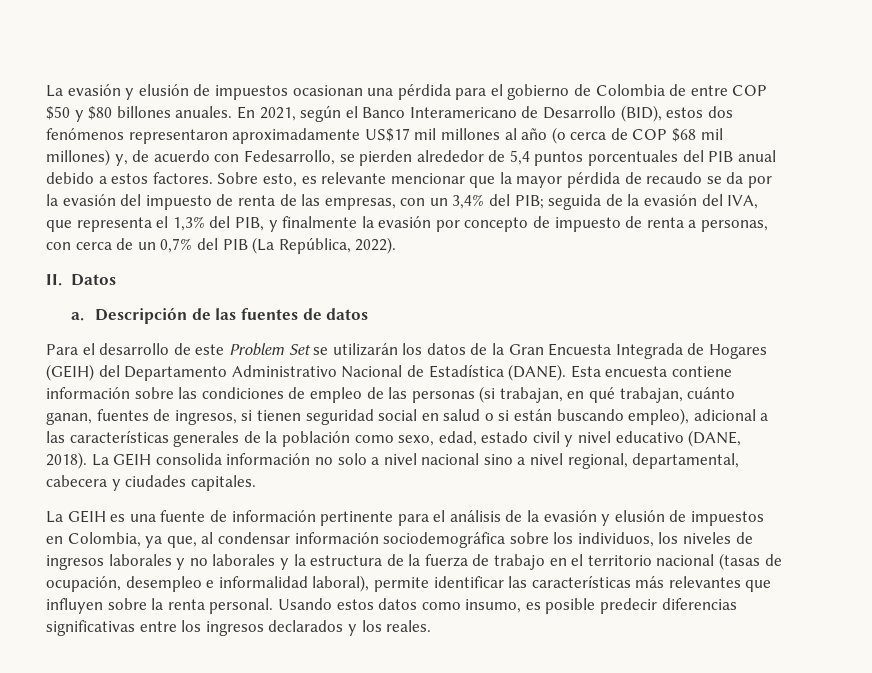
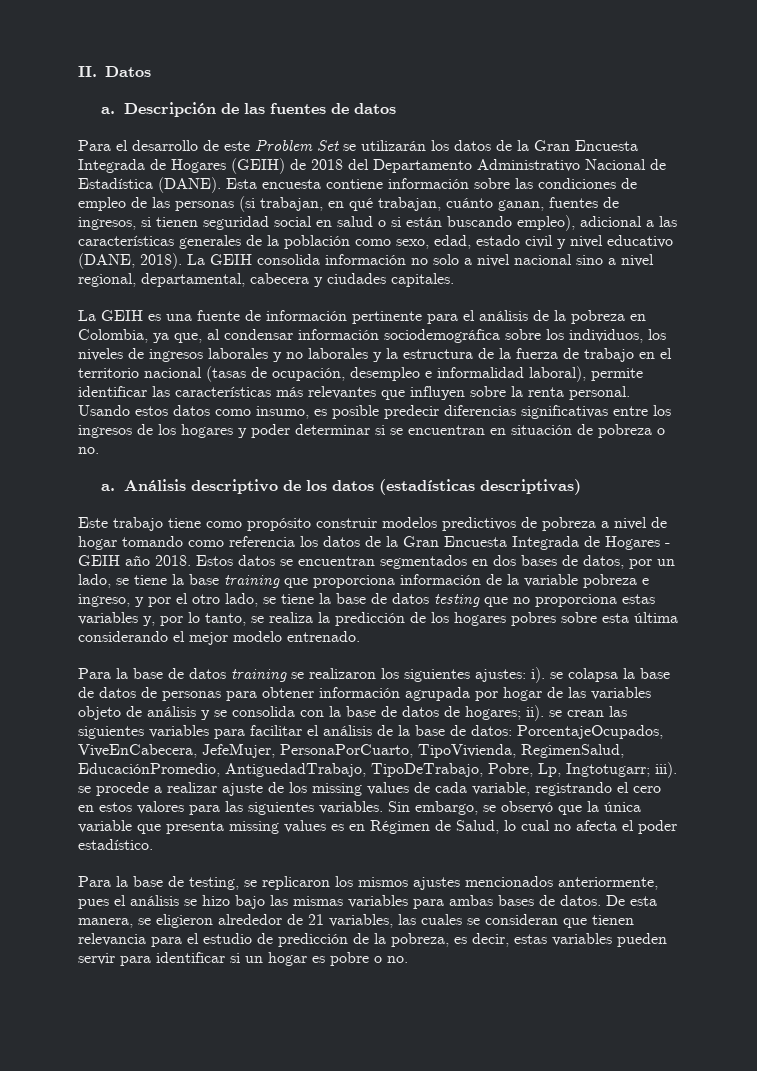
[46,84,768,100] [46,105,733,122] [46,127,723,144] [46,149,776,166] [46,172,773,188] [46,194,759,210] [46,216,769,232] [46,237,397,254] La evasión y elusión de impuestos ocasionan una pérdida para el gobierno de Colombia de entre COP $50 y $80 billones anuales. En 2021, según el Banco Interamericano de Desarrollo (BID), estos dos fenómenos representaron aproximadamente US$17 mil millones al año (o cerca de COP $68 mil millones) y, de acuerdo con Fedesarrollo, se pierden alrededor de 5,4 puntos porcentuales del PIB anual debido a estos factores. Sobre esto, es relevante mencionar que la mayor pérdida de recaudo se da por la evasión del impuesto de renta de las empresas, con un 3,4% del PIB; seguida de la evasión del IVA, que representa el 1,3% del PIB, y finalmente la evasión por concepto de impuesto de renta a personas, con cerca de un 0,7% del PIB (La República, 2022). // -> (78, 71) none
(94, 372) none -> [290,159,343,170] de 2018
[543,510,765,526] evasión y elusión de impuestos -> [571,310,625,324] pobreza
[268,620,432,636] declarados y los reales. -> [137,424,665,438] [78,447,99,454] [101,479,582,495] [78,517,667,531] [78,536,670,550] [78,555,675,569] [78,574,649,588] [78,593,655,607] [78,612,678,626] [78,631,360,645] [78,667,670,683] [78,687,651,701] [78,705,627,721] [78,725,663,739] [78,743,624,758] [78,762,677,778] [78,782,661,796] [78,801,641,815] [78,820,677,834] [78,839,153,850] [78,876,658,890] [78,895,657,909] [78,914,634,928] [78,933,667,947] [78,952,408,966] de los hogares y poder determinar si se encuentran en situación de pobreza o no. // a. Análisis descriptivo de los datos (estadísticas descriptivas) // Este trabajo tiene como propósito construir modelos predictivos de pobreza a nivel de hogar tomando como referencia los datos de la Gran Encuesta Integrada de Hogares - GEIH año 2018. Estos datos se encuentran segmentados en dos bases de datos, por un lado, se tiene la base training que proporciona información de la variable pobreza e ingreso, y por el otro lado, se tiene la base de datos testing que no proporciona estas variables y, por lo tanto, se realiza la predicción de los hogares pobres sobre esta última considerando el mejor modelo entrenado. // Para la base de datos training se realizaron los siguientes ajustes: i). se colapsa la base de datos de personas para obtener información agrupada por hogar de las variables objeto de análisis y se consolida con la base de datos de hogares; ii). se crean las siguientes variables para facilitar el análisis de la base de datos: PorcentajeOcupados, ViveEnCabecera, JefeMujer, PersonaPorCuarto, TipoVivienda, RegimenSalud, EducaciónPromedio, AntiguedadTrabajo, TipoDeTrabajo, Pobre, Lp, Ingtotugarr; iii). se procede a realizar ajuste de los missing values de cada variable, registrando el cero en estos valores para las siguientes variables. Sin embargo, se observó que la única variable que presenta missing values es en Régimen de Salud, lo cual no afecta el poder estadístico. // Para la base de testing, se replicaron los mismos ajustes mencionados anteriormente, pues el análisis se hizo bajo las mismas variables para ambas bases de datos. De esta manera, se eligieron alrededor de 21 variables, las cuales se consideran que tienen relevancia para el estudio de predicción de la pobreza, es decir, estas variables pueden servir para identificar si un hogar es pobre o no.

